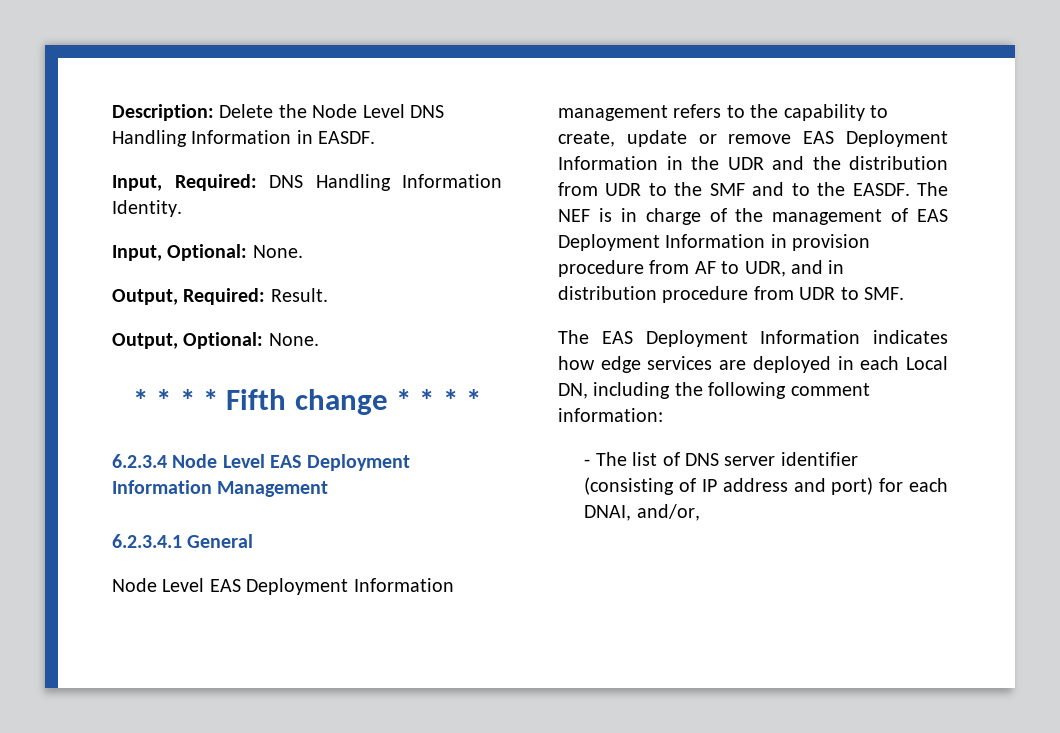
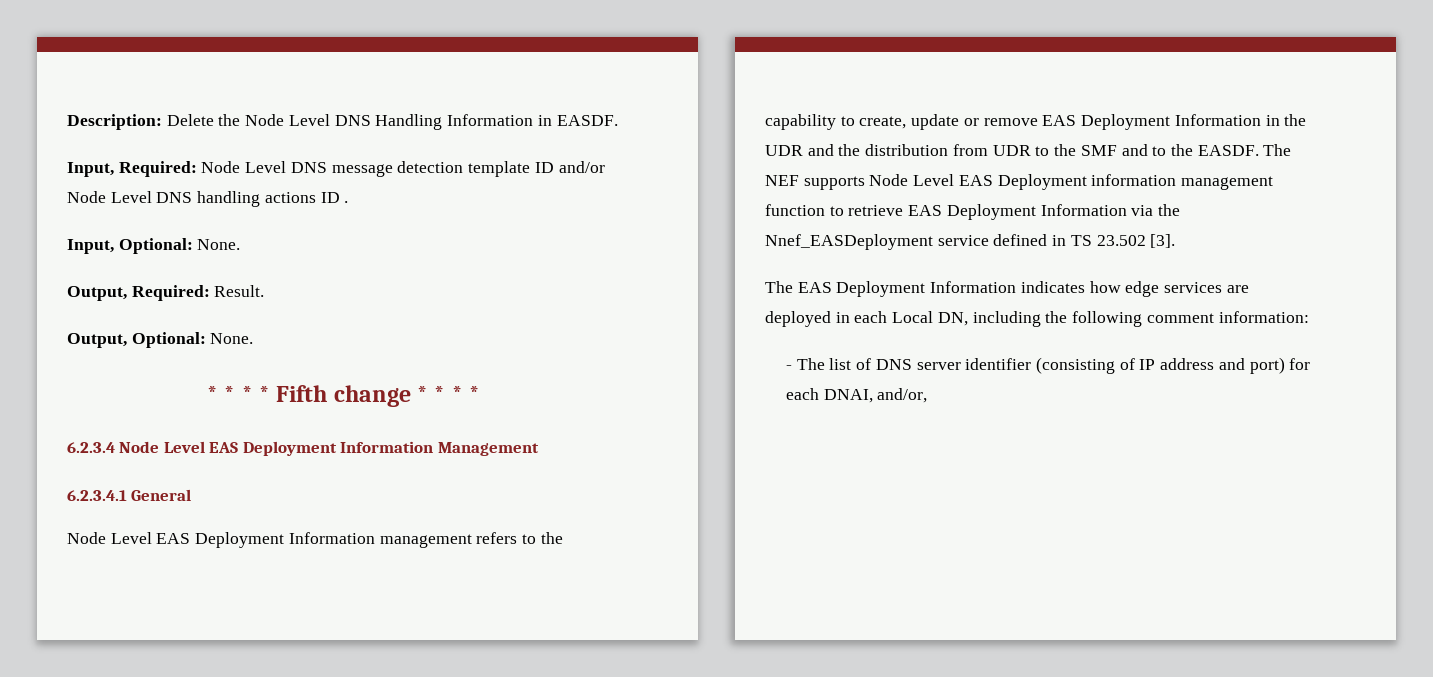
[269,174,502,191] [112,200,182,217] DNS Handling Information Identity. -> [201,161,605,177] [67,191,349,207] Node Level DNS message detection template ID and/or Node Level DNS handling actions ID .
[598,208,948,225] [558,234,871,251] [558,260,845,277] [558,286,904,303] is in charge of the management of EAS Deployment Information in provision procedure from AF to UDR, and in distribution procedure from UDR to SMF. -> [803,174,1274,190] [765,204,1181,220] [765,234,1176,250] supports Node Level EAS Deployment information management function to retrieve EAS Deployment Information via the Nnef_EASDeployment service defined in TS 23.502 [3].

